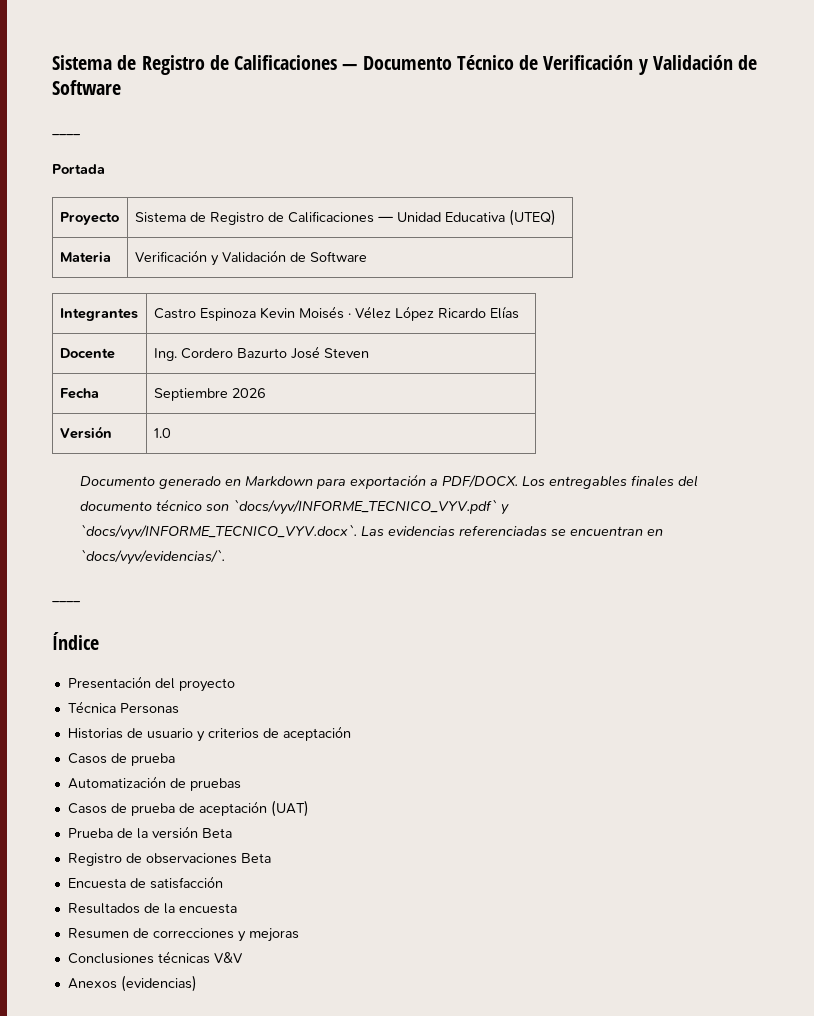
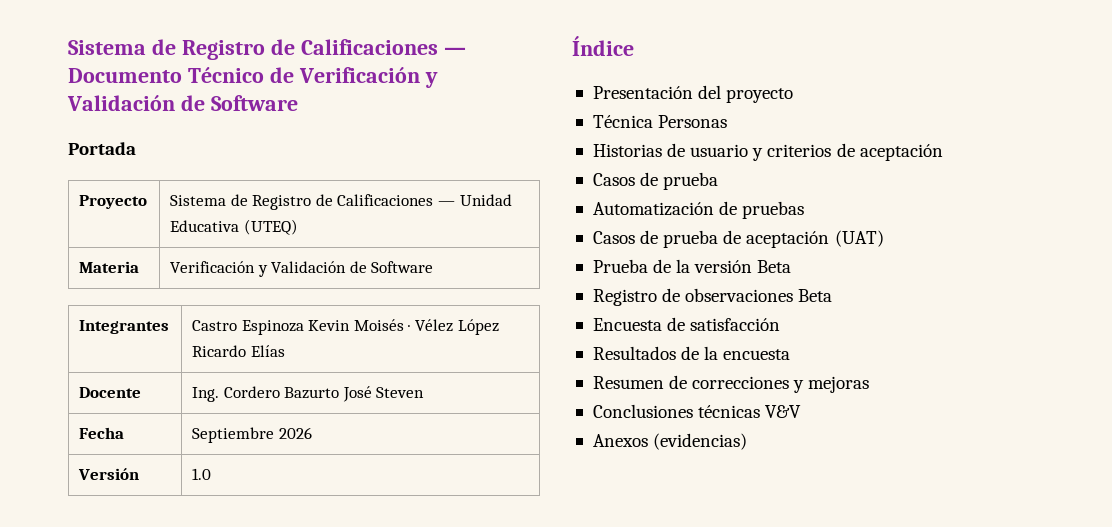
[52,134,81,136] // ____ -> (298, 103) none
[79,474,698,489] [79,499,509,515] [79,524,663,540] [79,549,225,565] [52,601,81,603] // Documento generado en Markdown para exportación a PDF/DOCX. Los entregables finales del documento técnico son `docs/vyv/INFORME_TECNICO_VYV.pdf` y `docs/vyv/INFORME_TECNICO_VYV.docx`. Las evidencias referenciadas se encuentran en `docs/vyv/evidencias/`. // ____ -> (212, 474) none

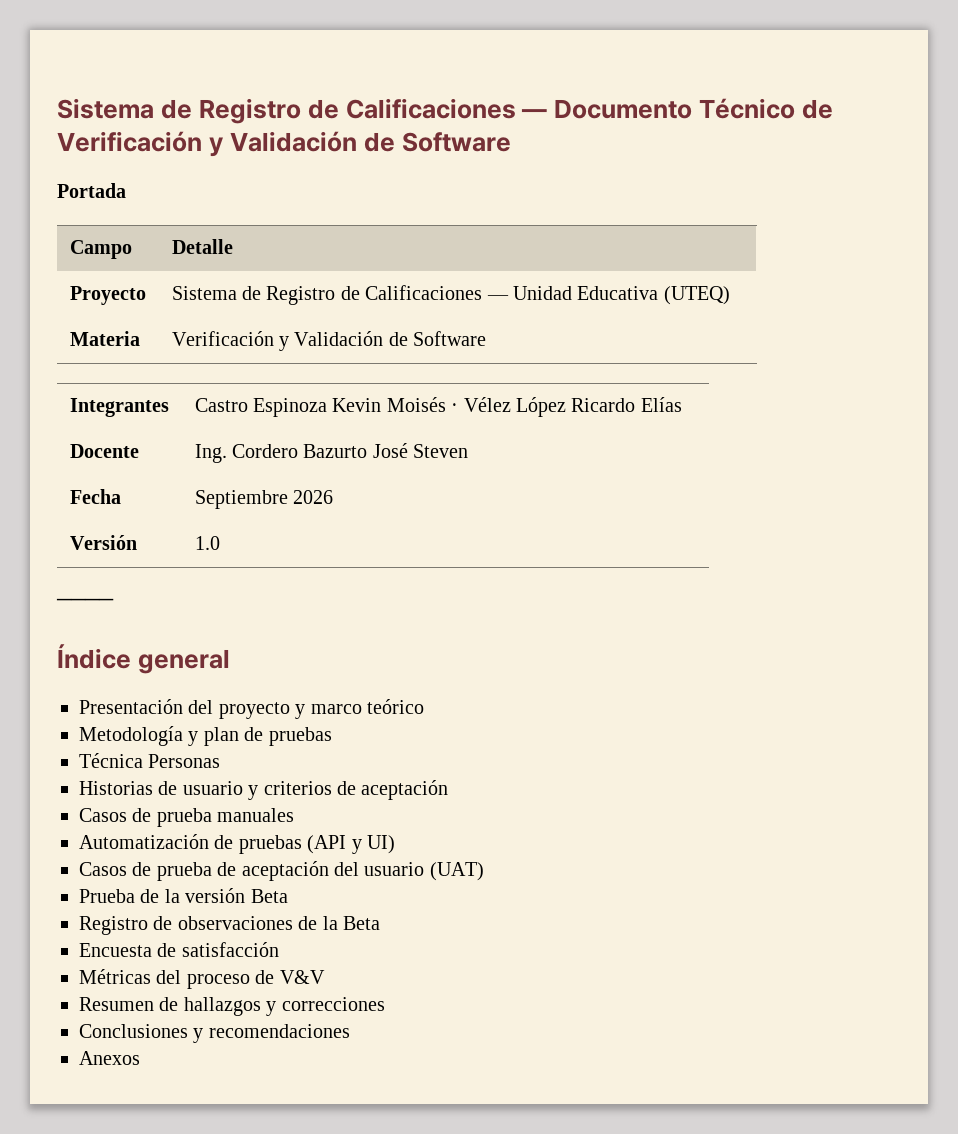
(136, 148) none -> [69,240,132,259] [171,239,233,254] // Campo | Detalle
(212, 474) none -> [56,598,114,606] // ────
(634, 46) none -> [137,649,230,674] general
(794, 95) none -> [295,699,424,719] [79,726,332,746] y marco teórico // Metodología y plan de pruebas
(719, 181) none -> [217,808,295,822] manuales
(805, 210) none -> [307,835,395,854] (API y UI)
(830, 239) none -> [334,862,425,876] del usuario
(794, 295) none -> [298,916,338,930] de la
[592,346,791,360] Resultados de la encuesta -> [79,969,325,989] Métricas del proceso de V&V
(688, 382) none -> [183,997,277,1016] hallazgos y
[793,376,870,393] y mejoras -> (385, 1004) none
[698,405,802,418] técnicas V&V -> [193,1024,350,1043] y recomendaciones
[653,433,748,450] (evidencias) -> (140, 1058) none

